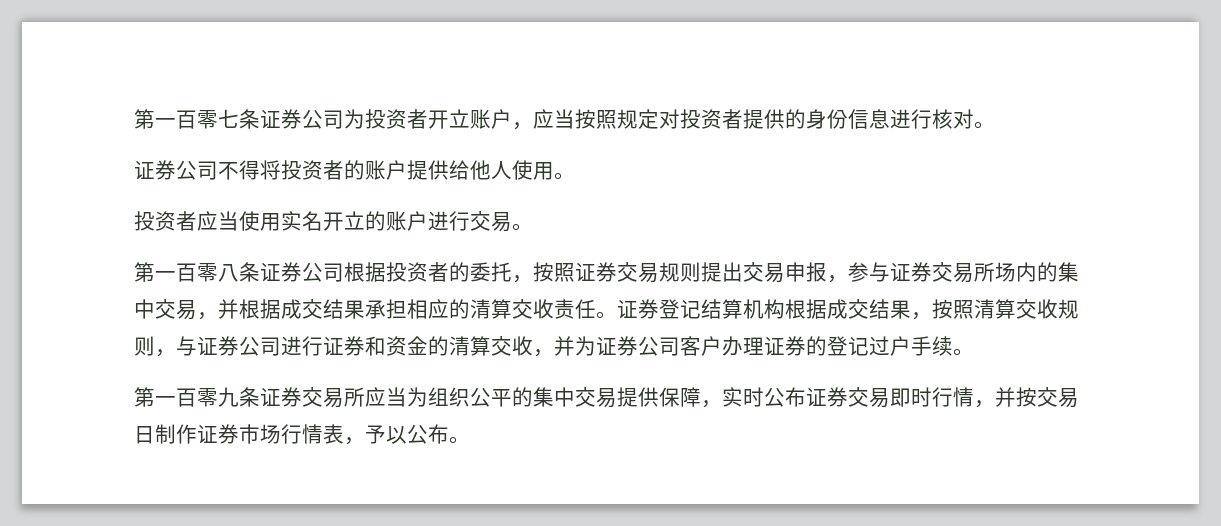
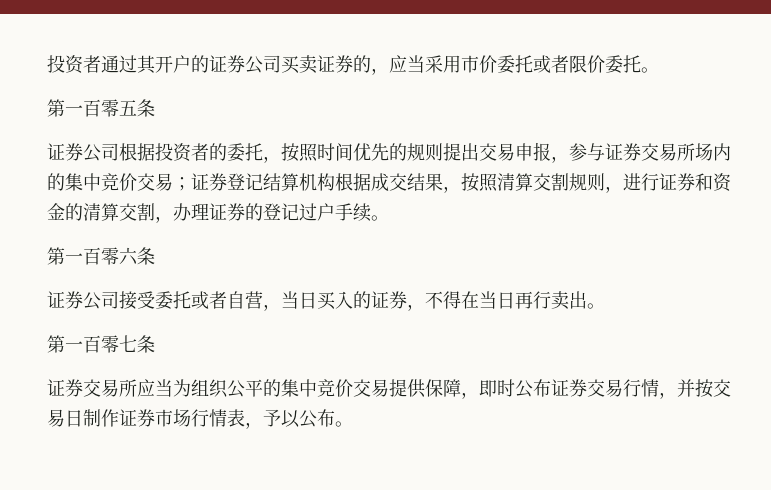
[134,109,995,130] [134,160,575,180] [134,211,533,232] [134,262,260,282] 第一百零七条证券公司为投资者开立账户，应当按照规定对投资者提供的身份信息进行核对。 // 证券公司不得将投资者的账户提供给他人使用。 // 投资者应当使用实名开立的账户进行交易。 // 第一百零八条 -> [47,55,659,75] [47,99,155,117] 投资者通过其开户的证券公司买卖证券的，应当采用市价委托或者限价委托。 // 第一百零五条 //
[575,262,659,283] 证券交易 -> [317,143,407,161] 时间优先的
[155,299,617,320] 交易，并根据成交结果承担相应的清算交收责任。 -> [101,173,191,191] 竞价交易；
[1037,299,1079,319] [134,336,281,357] 收规则，与证券公司 -> [551,173,623,193] 割规则，
[512,336,722,357] 收，并为证券公司客户 -> [137,203,173,223] 割，
[218,387,260,407] 九条 -> [119,247,155,265] [47,291,605,311] [47,335,155,353] 六条 // 证券公司接受委托或者自营，当日买入的证券，不得在当日再行卖出。 // 第一百零七条 //
(575, 397) none -> [317,379,353,397] 竞价
[722,387,743,407] 实 -> [479,380,497,397] 即
[890,387,932,407] 即时 -> (623, 388) none

